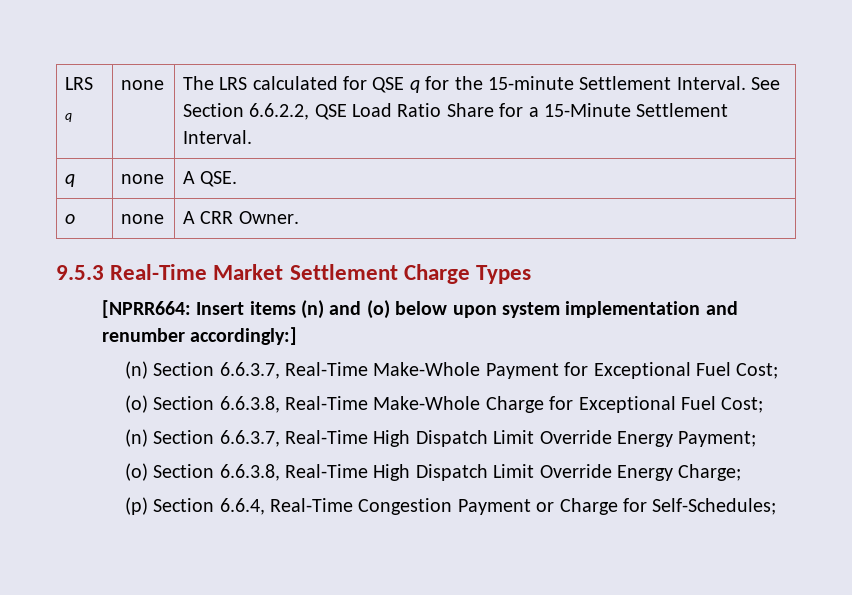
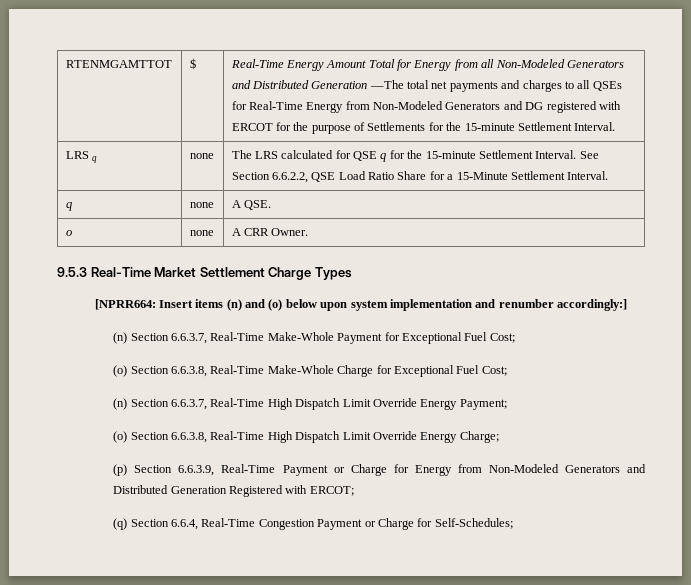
(64, 83) none -> [65,60,172,68] [189,58,196,69] [230,59,624,71] [231,80,622,92] [231,101,621,113] [231,122,616,134] RTENMGAMTTOT | $ | Real-Time Energy Amount Total for Energy from all Non-Modeled Generators and Distributed Generation —The total net payments and charges to all QSEs for Real-Time Energy from Non-Modeled Generators and DG registered with ERCOT for the purpose of Settlements for the 15-minute Settlement Interval. //
(215, 505) none -> [178,464,646,476] [113,485,354,497] [113,518,169,530] 6.6.3.9, Real-Time Payment or Charge for Energy from Non-Modeled Generators and Distributed Generation Registered with ERCOT; // (q) Section

